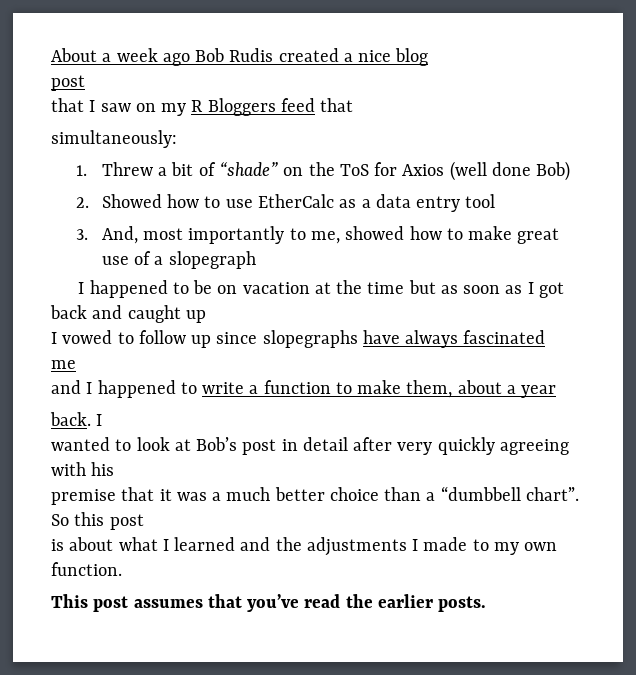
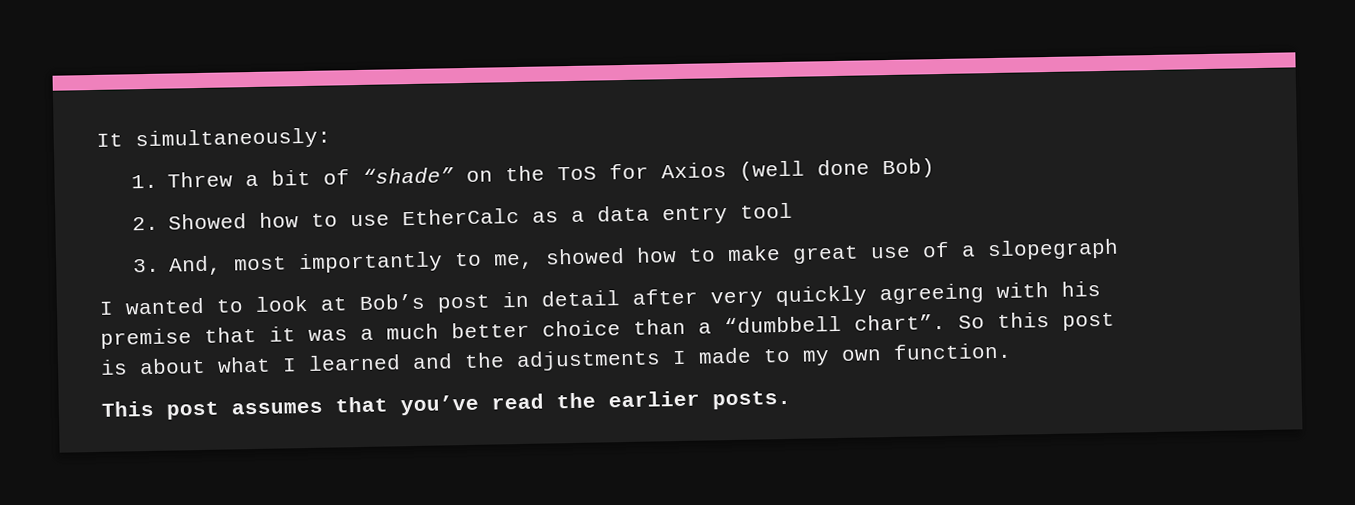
[51,48,429,66] [51,75,85,91] [51,98,354,116] About a week ago Bob Rudis created a nice blog // post // that I saw on my R Bloggers feed that // -> [96,133,123,147] It
[89,280,564,298] [50,305,206,323] [51,330,546,348] [51,360,76,369] [51,380,557,398] [50,412,103,426] happened to be on vacation at the time but as soon as I got back and caught up // I vowed to follow up since slopegraphs have always fascinated // me // and I happened to write a function to make them, about a year // back. I // -> (114, 308) none

